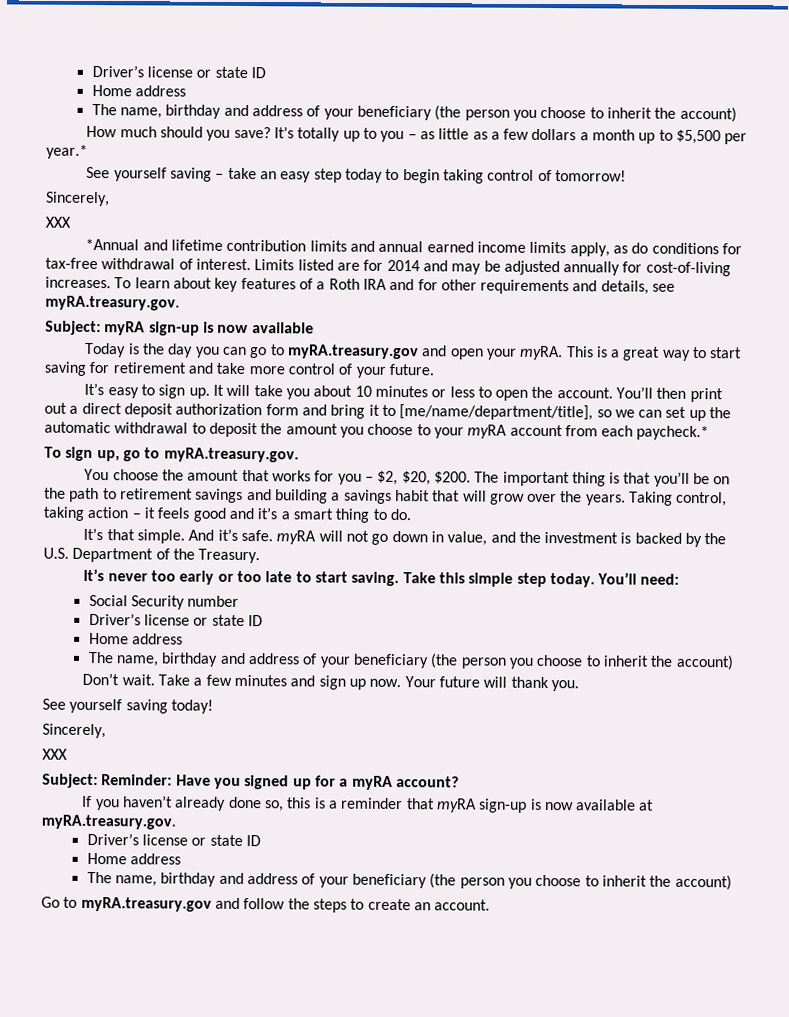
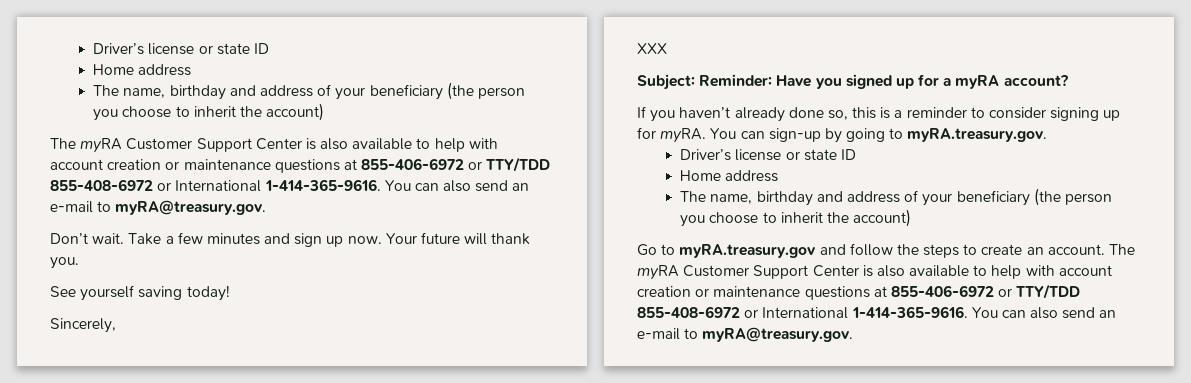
[86,125,748,145] [46,144,88,159] [86,166,626,184] [46,191,110,207] [45,216,71,228] [85,238,742,257] [45,257,731,277] [45,276,676,295] [45,295,180,311] [45,320,314,336] [84,342,743,361] [44,361,434,378] [84,382,723,403] [44,402,732,422] [44,421,710,441] [44,446,299,463] [84,468,731,487] [44,487,728,507] [43,506,411,523] [83,527,727,548] [43,547,261,564] [83,568,680,588] [88,594,240,610] [88,612,264,627] [88,632,184,645] [87,651,734,671] How much should you save? It’s totally up to you – as little as a few dollars a month up to $5,500 per year.* // See yourself saving – take an easy step today to begin taking control of tomorrow! // Sincerely, // XXX // *Annual and lifetime contribution limits and annual earned income limits apply, as do conditions for tax-free withdrawal of interest. Limits listed are for 2014 and may be adjusted annually for cost-of-living increases. To learn about key features of a Roth IRA and for other requirements and details, see myRA.treasury.gov. // Subject: myRA sign-up is now available // Today is the day you can go to myRA.treasury.gov and open your myRA. This is a great way to start saving for retirement and take more control of your future. // It’s easy to sign up. It will take you about 10 minutes or less to open the account. You’ll then print out a direct deposit authorization form and bring it to [me/name/department/title], so we can set up the automatic withdrawal to deposit the amount you choose to your myRA account from each paycheck.* // To sign up, go to myRA.treasury.gov. // You choose the amount that works for you – $2, $20, $200. The important thing is that you’ll be on the path to retirement savings and building a savings habit that will grow over the years. Taking control, taking action – it feels good and it’s a smart thing to do. // It’s that simple. And it’s safe. myRA will not go down in value, and the investment is backed by the U.S. Department of the Treasury. // It’s never too early or too late to start saving. Take this simple step today. You’ll need: // Social Security number // Driver’s license or state ID // Home address // The name, birthday and address of your beneficiary (the person you choose to inherit the account) -> [50,138,498,153] [50,157,551,173] [50,179,530,192] [50,200,267,215] The myRA Customer Support Center is also available to help with account creation or maintenance questions at 855-406-6972 or TTY/TDD 855-408-6972 or International 1-414-365-9616. You can also send an e-mail to myRA@treasury.gov.
[406,798,655,813] that myRA sign-up is now available at -> [970,107,1121,121] [637,127,904,143] to consider signing up for myRA. You can sign-up by going to
(491, 905) none -> [1109,244,1136,255] [637,265,1112,280] [637,284,1081,300] [637,306,1117,319] [637,327,854,342] The myRA Customer Support Center is also available to help with account creation or maintenance questions at 855-406-6972 or TTY/TDD 855-408-6972 or International 1-414-365-9616. You can also send an e-mail to myRA@treasury.gov.

